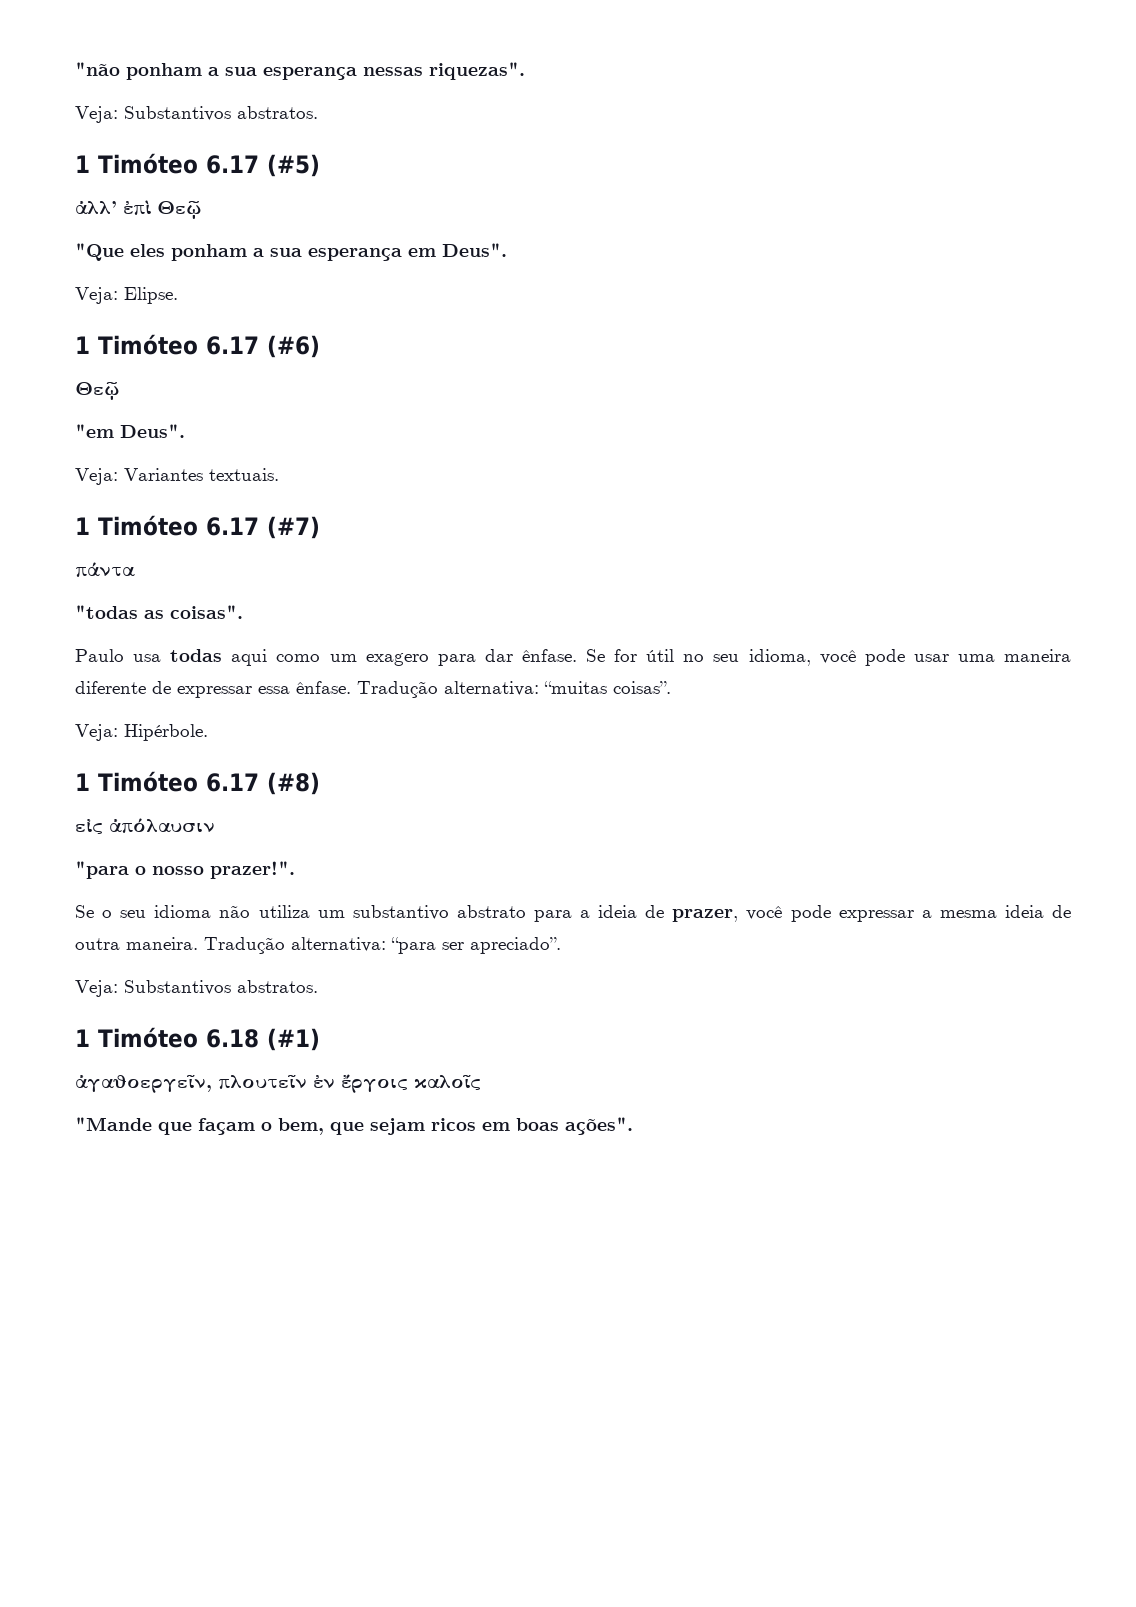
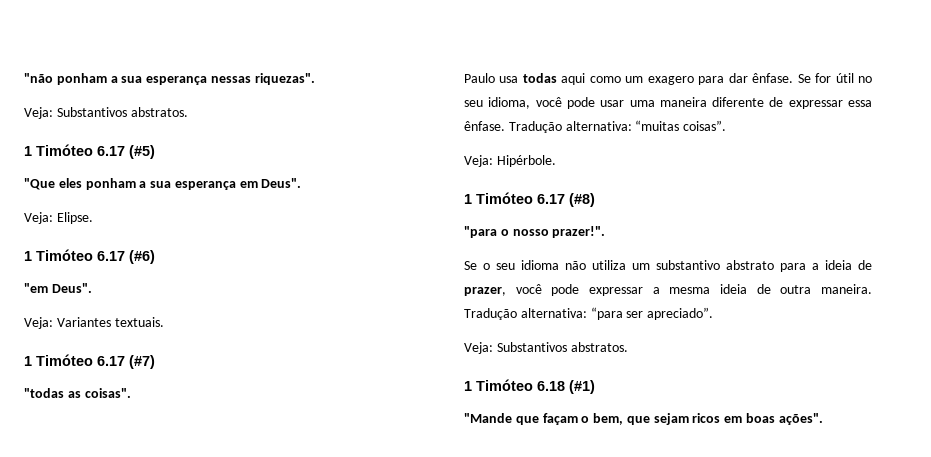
[75,200,202,219] // ἀλλ’ ἐπὶ Θεῷ -> (155, 152) none
[75,382,120,400] // Θεῷ -> (155, 257) none
[75,562,135,577] // πάντα -> (155, 362) none
[75,818,215,834] // εἰς ἀπόλαυσιν -> (595, 200) none
[75,1074,481,1093] // ἀγαθοεργεῖν, πλουτεῖν ἐν ἔργοις καλοῖς -> (595, 387) none

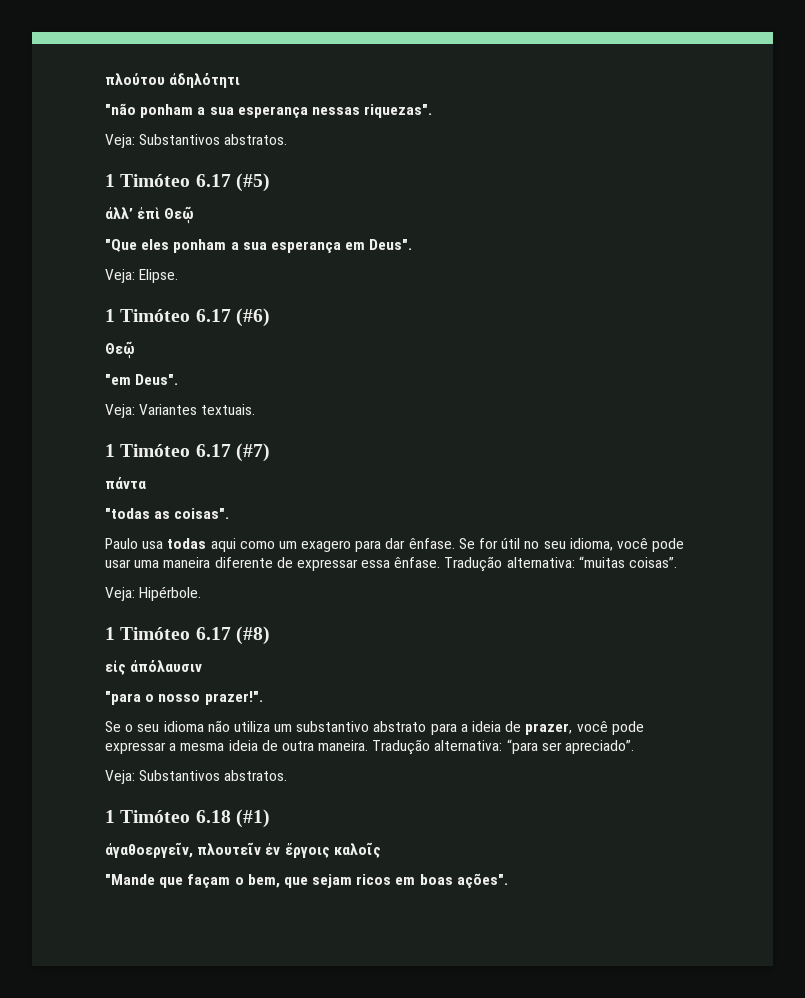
(24, 78) none -> [105,73,241,88] πλούτου ἀδηλότητι //
(155, 152) none -> [105,206,195,224] // ἀλλ’ ἐπὶ Θεῷ
(155, 257) none -> [105,341,135,359] // Θεῷ
(155, 362) none -> [105,477,146,489] // πάντα
(595, 200) none -> [105,660,203,675] // εἰς ἀπόλαυσιν
(595, 387) none -> [105,842,381,858] // ἀγαθοεργεῖν, πλουτεῖν ἐν ἔργοις καλοῖς

